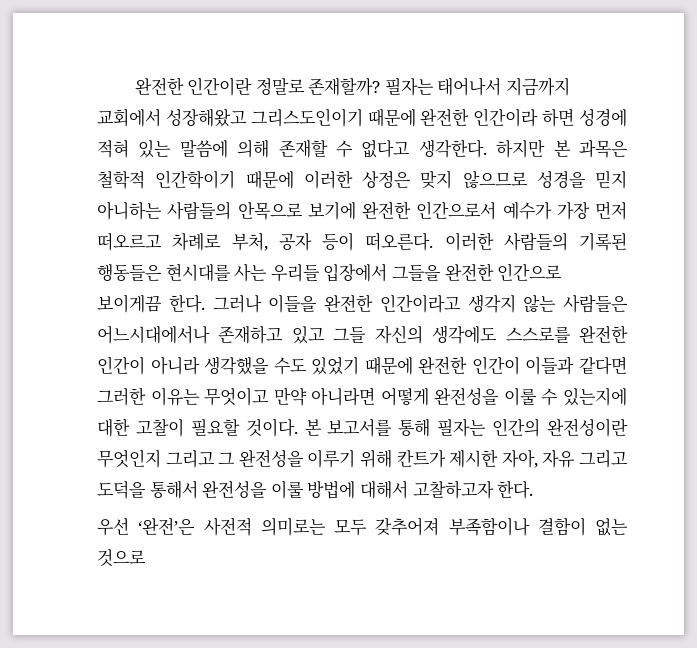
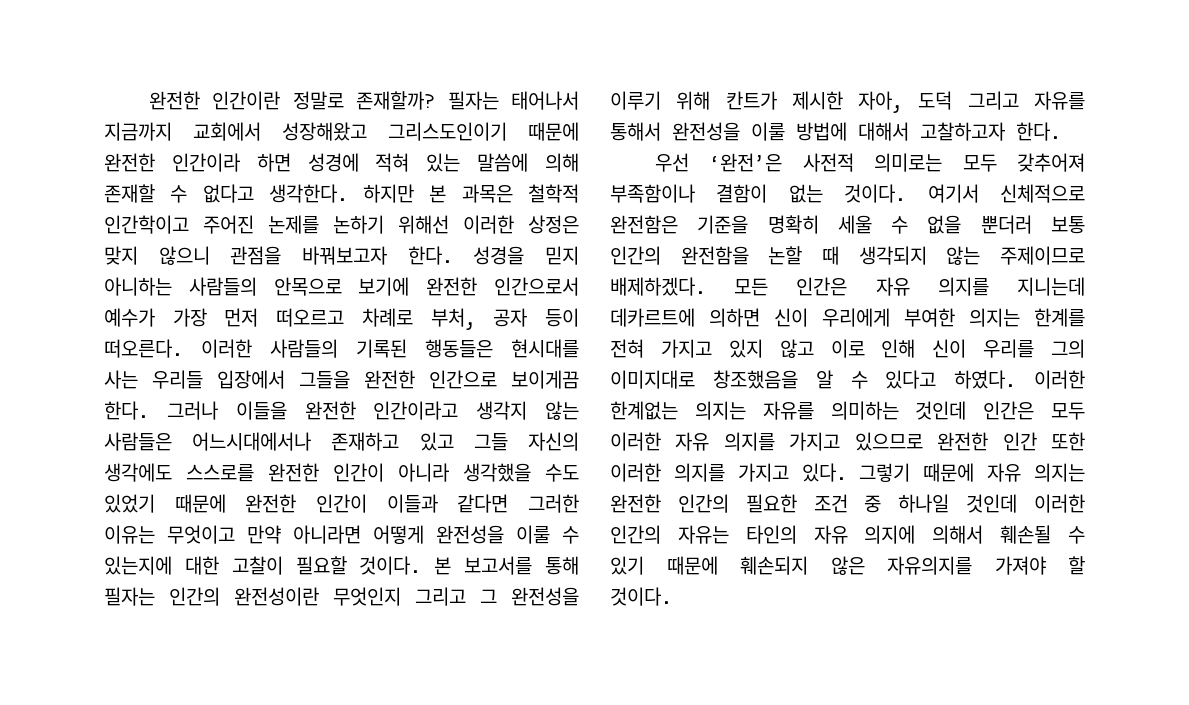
[155,170,528,189] 인간학이기 때문에 이러한 상정은 맞지 않으므로 -> [104,215,579,234] [104,246,453,265] 인간학이고 주어진 논제를 논하기 위해선 이러한 상정은 맞지 않으니 관점을 바꿔보고자 한다.
[542,450,629,468] [97,480,146,499] 자유 그리고 도덕을 -> [918,91,1085,110] 도덕 그리고 자유를
[97,549,146,567] 것으로 -> [844,184,1085,203] [610,215,1085,234] [610,246,1085,265] [610,277,1085,296] [610,308,1085,327] [610,339,1085,358] [610,370,1085,389] [610,401,1085,420] [610,432,1085,451] [610,463,1085,482] [610,494,1085,513] [610,525,1085,544] [610,556,1085,575] [610,587,672,606] 것이다. 여기서 신체적으로 완전함은 기준을 명확히 세울 수 없을 뿐더러 보통 인간의 완전함을 논할 때 생각되지 않는 주제이므로 배제하겠다. 모든 인간은 자유 의지를 지니는데 데카르트에 의하면 신이 우리에게 부여한 의지는 한계를 전혀 가지고 있지 않고 이로 인해 신이 우리를 그의 이미지대로 창조했음을 알 수 있다고 하였다. 이러한 한계없는 의지는 자유를 의미하는 것인데 인간은 모두 이러한 자유 의지를 가지고 있으므로 완전한 인간 또한 이러한 의지를 가지고 있다. 그렇기 때문에 자유 의지는 완전한 인간의 필요한 조건 중 하나일 것인데 이러한 인간의 자유는 타인의 자유 의지에 의해서 훼손될 수 있기 때문에 훼손되지 않은 자유의지를 가져야 할 것이다.

